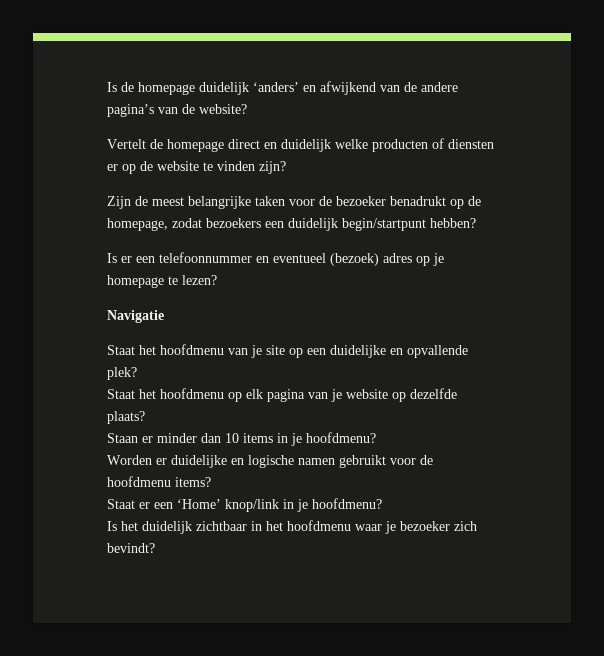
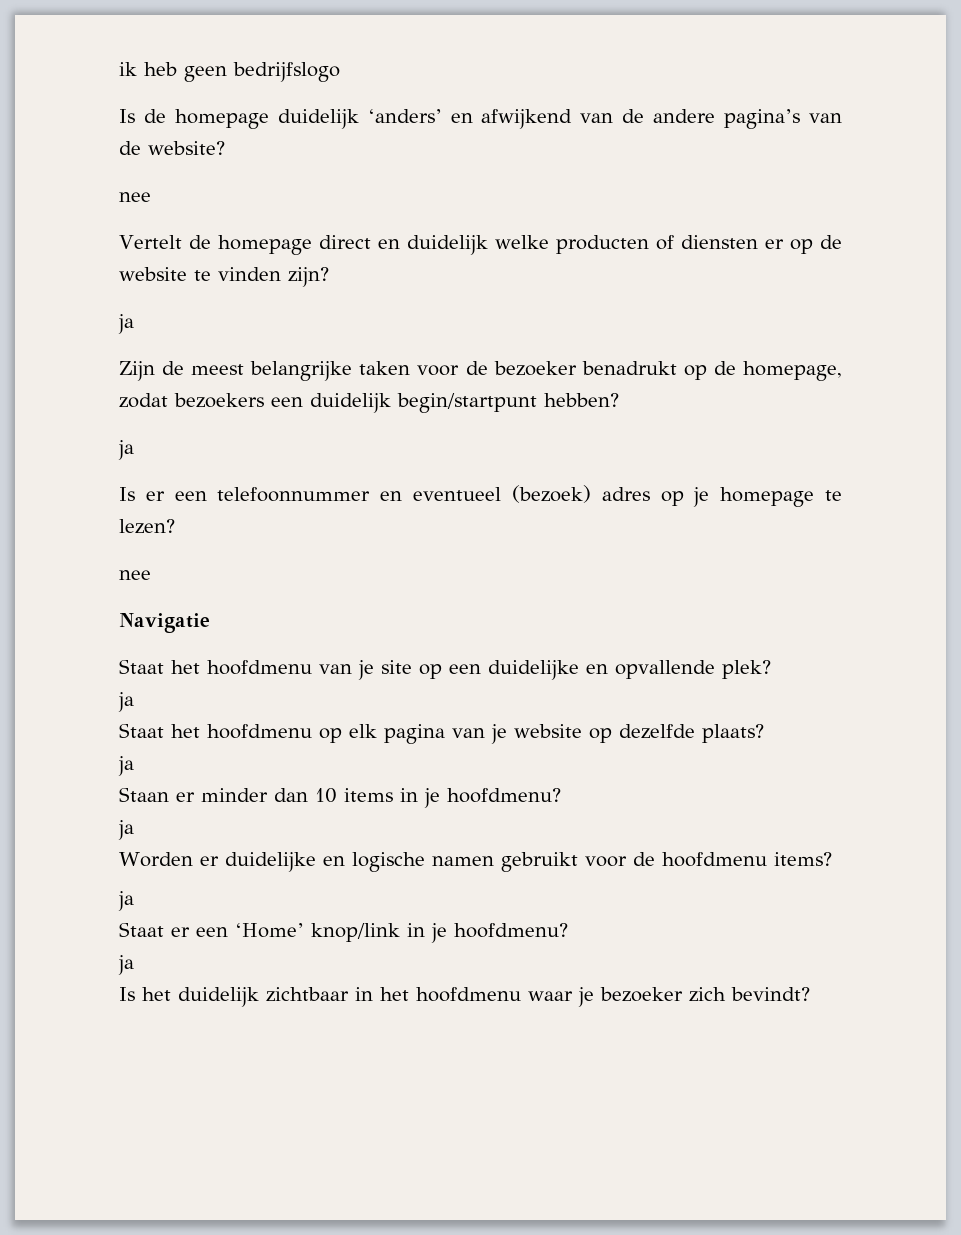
(107, 87) none -> [119,62,340,82] ik heb geen bedrijfslogo //
(247, 109) none -> [119,192,151,202] // nee
(286, 167) none -> [118,314,134,334] // ja
(476, 223) none -> [118,440,134,460] // ja
(217, 280) none -> [119,570,151,580] // nee
(137, 373) none -> [118,692,134,712] // ja
(145, 417) none -> [118,756,134,776] // ja
(376, 437) none -> [118,820,134,840] // ja
(211, 482) none -> [118,891,134,911] // ja
(382, 503) none -> [118,955,134,975] // ja

